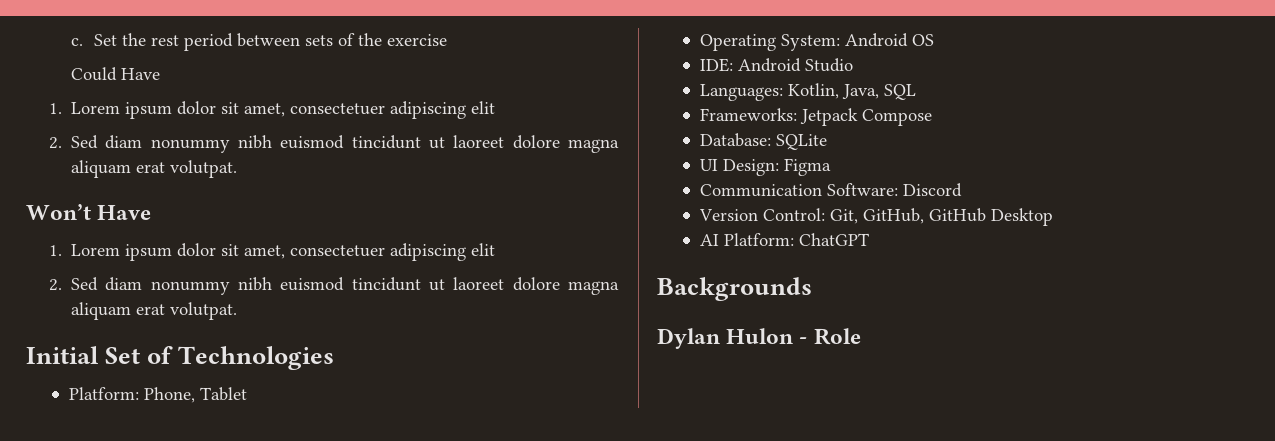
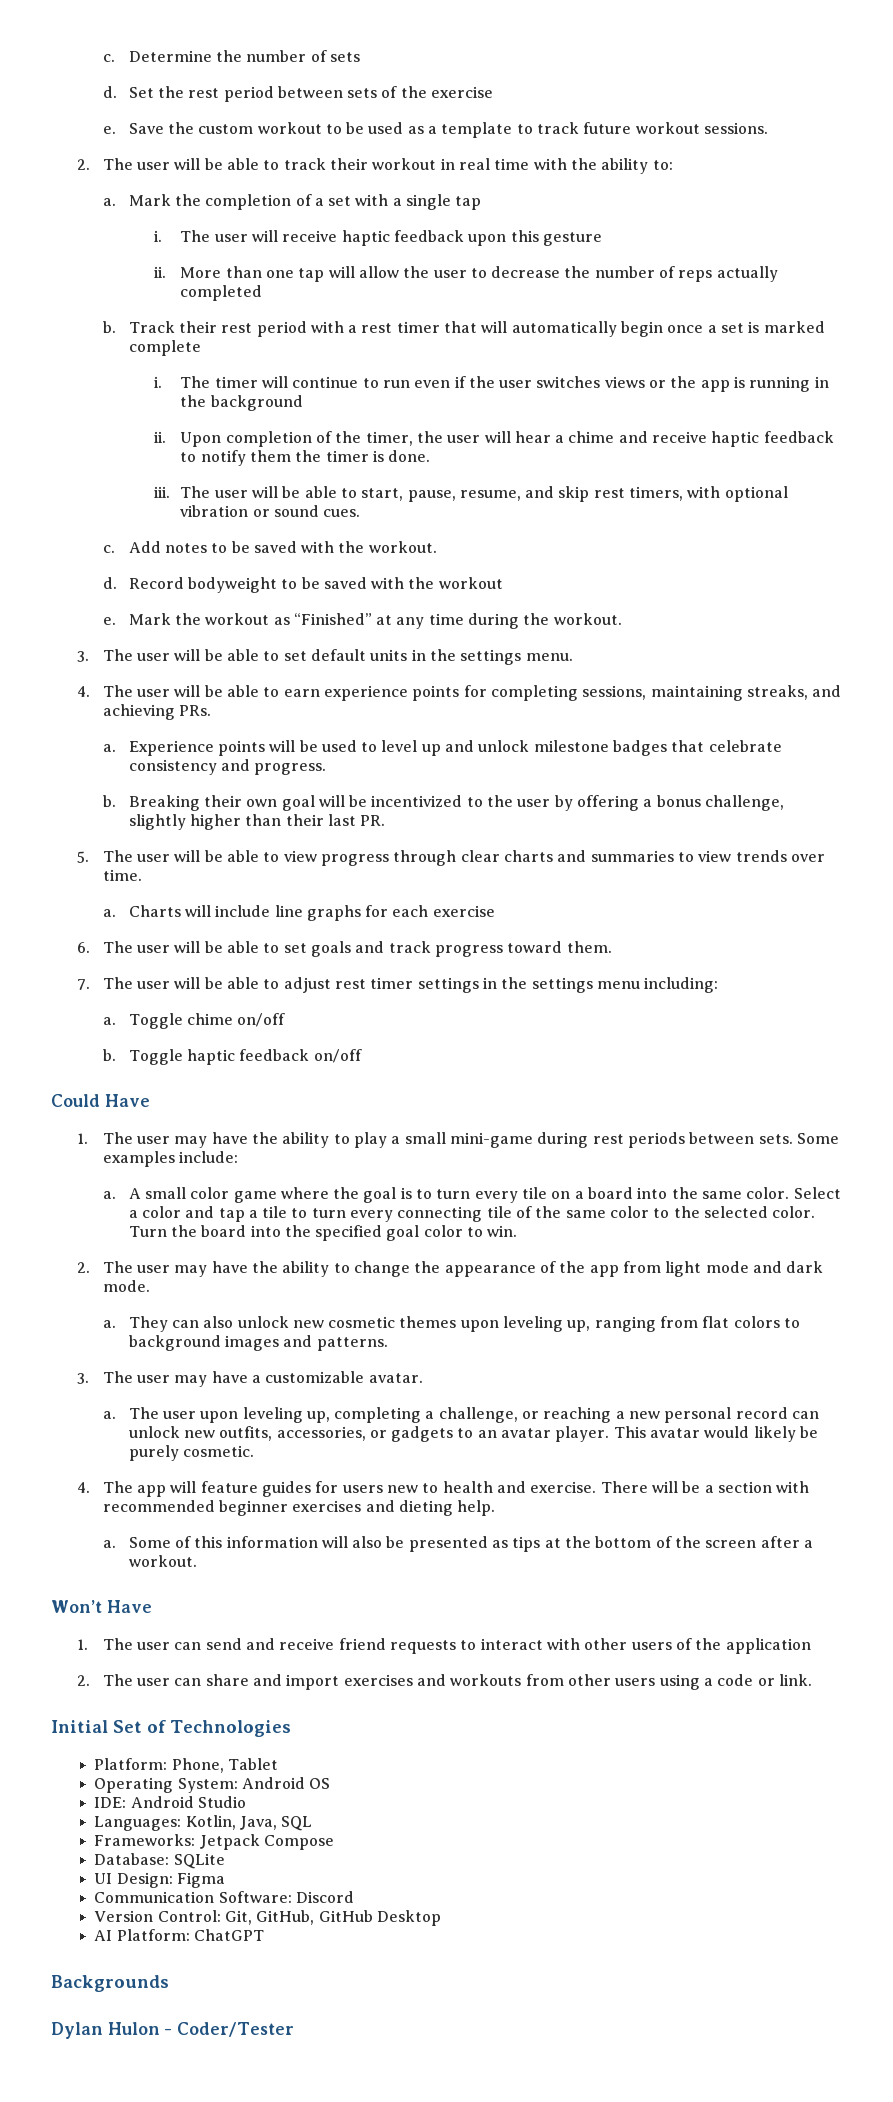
[71,38,84,46] c. -> [102,50,360,62] [102,86,117,98] c. Determine the number of sets // d.
[71,67,161,81] [48,101,496,119] [48,135,619,153] [71,160,238,178] [26,204,152,220] [48,243,496,261] [48,277,619,295] [71,302,238,320] Could Have // 1. Lorem ipsum dolor sit amet, consectetuer adipiscing elit // 2. Sed diam nonummy nibh euismod tincidunt ut laoreet dolore magna aliquam erat volutpat. // Won’t Have // 1. Lorem ipsum dolor sit amet, consectetuer adipiscing elit // 2. Sed diam nonummy nibh euismod tincidunt ut laoreet dolore magna aliquam erat volutpat. -> [102,122,769,138] [76,158,673,174] [102,194,482,210] [154,230,602,246] [154,266,778,282] [180,285,263,301] [102,321,825,337] [128,340,201,356] [154,376,829,392] [180,395,303,411] [154,431,834,447] [180,450,431,466] [154,486,788,502] [180,505,361,517] [102,541,437,553] [102,577,503,593] [102,613,622,629] [76,649,573,665] [76,685,842,701] [102,704,212,720] [102,740,782,756] [128,759,327,775] [102,795,785,811] [128,814,386,830] [76,850,825,866] [102,869,142,881] [102,905,495,921] [76,941,612,957] [76,977,719,993] [102,1013,286,1029] [102,1049,362,1065] [51,1094,150,1107] [76,1132,839,1148] [102,1151,239,1167] [102,1187,841,1203] [128,1206,816,1222] [128,1225,518,1241] [76,1261,824,1277] [102,1280,150,1292] [102,1316,801,1332] [128,1335,388,1351] [76,1371,423,1387] [102,1407,820,1423] [128,1426,819,1442] [128,1445,254,1461] [76,1481,810,1497] [102,1500,496,1516] [102,1536,814,1552] [128,1555,197,1567] [51,1600,152,1613] [76,1638,811,1654] [76,1674,812,1690] e. Save the custom workout to be used as a template to track future workout sessions. // 2. The user will be able to track their workout in real time with the ability to: // a. Mark the completion of a set with a single tap // i. The user will receive haptic feedback upon this gesture // ii. More than one tap will allow the user to decrease the number of reps actually completed // b. Track their rest period with a rest timer that will automatically begin once a set is marked complete // i. The timer will continue to run even if the user switches views or the app is running in the background // ii. Upon completion of the timer, the user will hear a chime and receive haptic feedback to notify them the timer is done. // iii. The user will be able to start, pause, resume, and skip rest timers, with optional vibration or sound cues. // c. Add notes to be saved with the workout. // d. Record bodyweight to be saved with the workout // e. Mark the workout as “Finished” at any time during the workout. // 3. The user will be able to set default units in the settings menu. // 4. The user will be able to earn experience points for completing sessions, maintaining streaks, and achieving PRs. // a. Experience points will be used to level up and unlock milestone badges that celebrate consistency and progress. // b. Breaking their own goal will be incentivized to the user by offering a bonus challenge, slightly higher than their last PR. // 5. The user will be able to view progress through clear charts and summaries to view trends over time. // a. Charts will include line graphs for each exercise // 6. The user will be able to set goals and track progress toward them. // 7. The user will be able to adjust rest timer settings in the settings menu including: // a. Toggle chime on/off // b. Toggle haptic feedback on/off // Could Have // 1. The user may have the ability to play a small mini-game during rest periods between sets. Some examples include: // a. A small color game where the goal is to turn every tile on a board into the same color. Select a color and tap a tile to turn every connecting tile of the same color to the selected color. Turn the board into the specified goal color to win. // 2. The user may have the ability to change the appearance of the app from light mode and dark mode. // a. They can also unlock new cosmetic themes upon leveling up, ranging from flat colors to background images and patterns. // 3. The user may have a customizable avatar. // a. The user upon leveling up, completing a challenge, or reaching a new personal record can unlock new outfits, accessories, or gadgets to an avatar player. This avatar would likely be purely cosmetic. // 4. The app will feature guides for users new to health and exercise. There will be a section with recommended beginner exercises and dieting help. // a. Some of this information will also be presented as tips at the bottom of the screen after a workout. // Won’t Have // 1. The user can send and receive friend requests to interact with other users of the application // 2. The user can share and import exercises and workouts from other users using a code or link.
[813,328,861,345] Role -> [177,2022,295,2037] Coder/Tester

